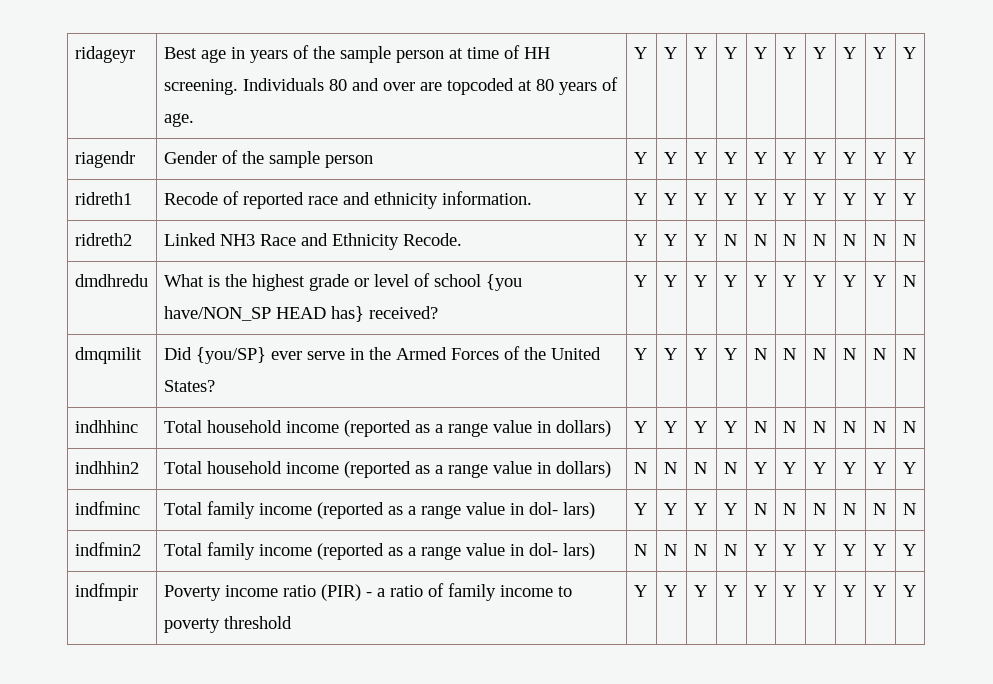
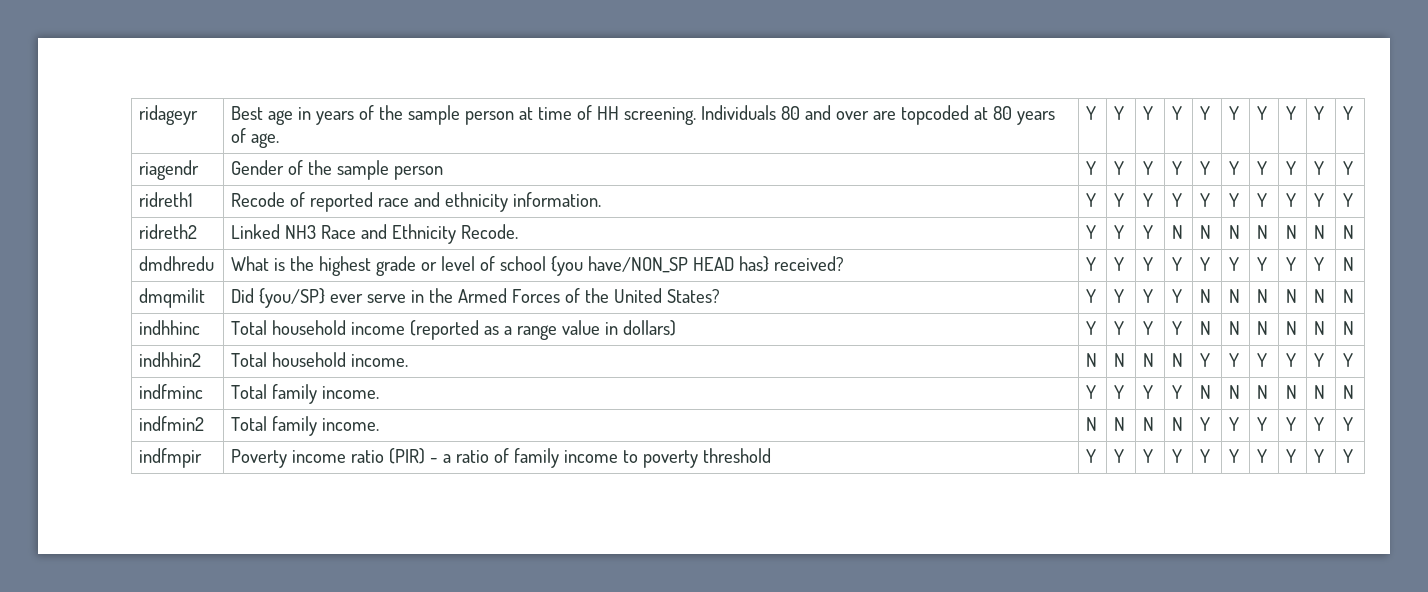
[285,461,611,478] income (reported as a range value in dollars) -> [351,354,409,367] income.
[258,502,595,519] income (reported as a range value in dol- lars) -> [322,386,380,399] income.
[258,543,595,560] income (reported as a range value in dol- lars) -> [322,418,380,431] income.

